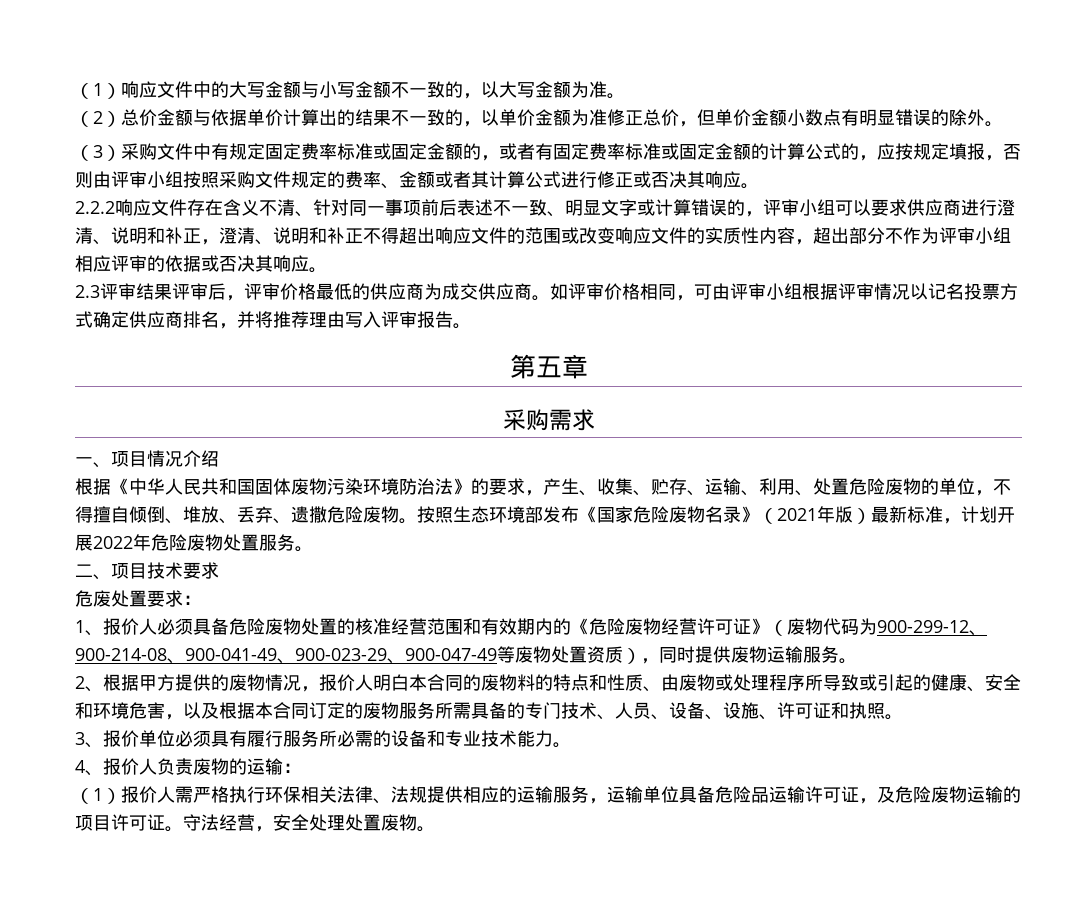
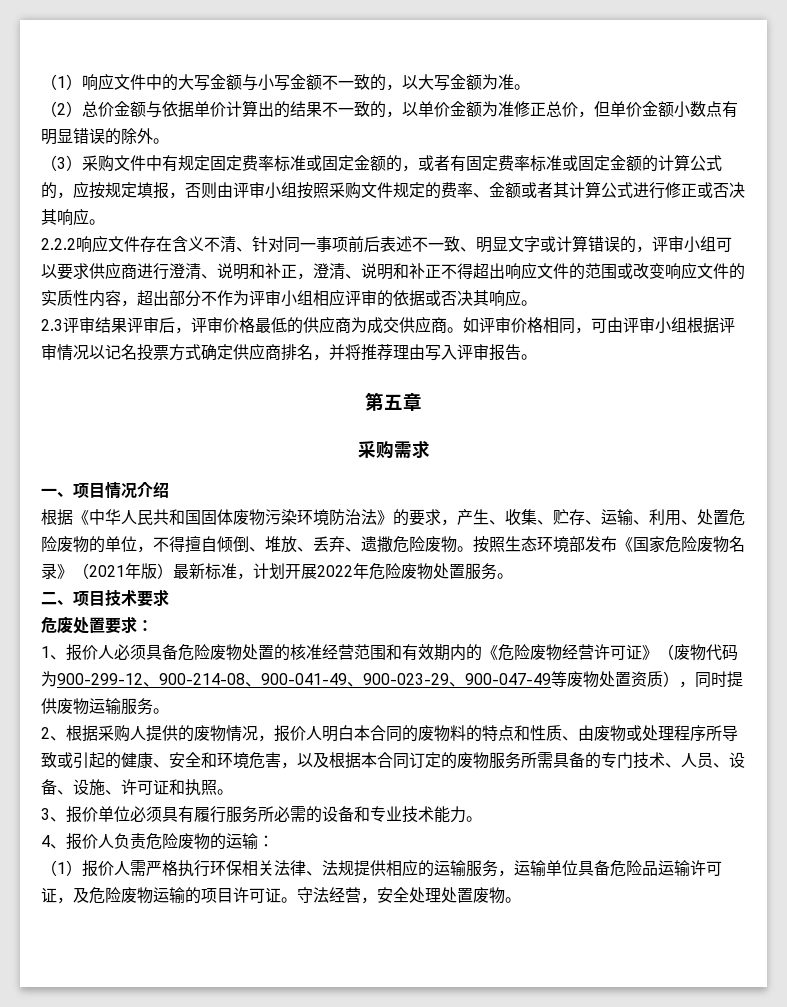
[139,674,175,691] 甲方 -> [98,725,146,742] 采购人
(193, 766) none -> [146,833,178,850] 危险

